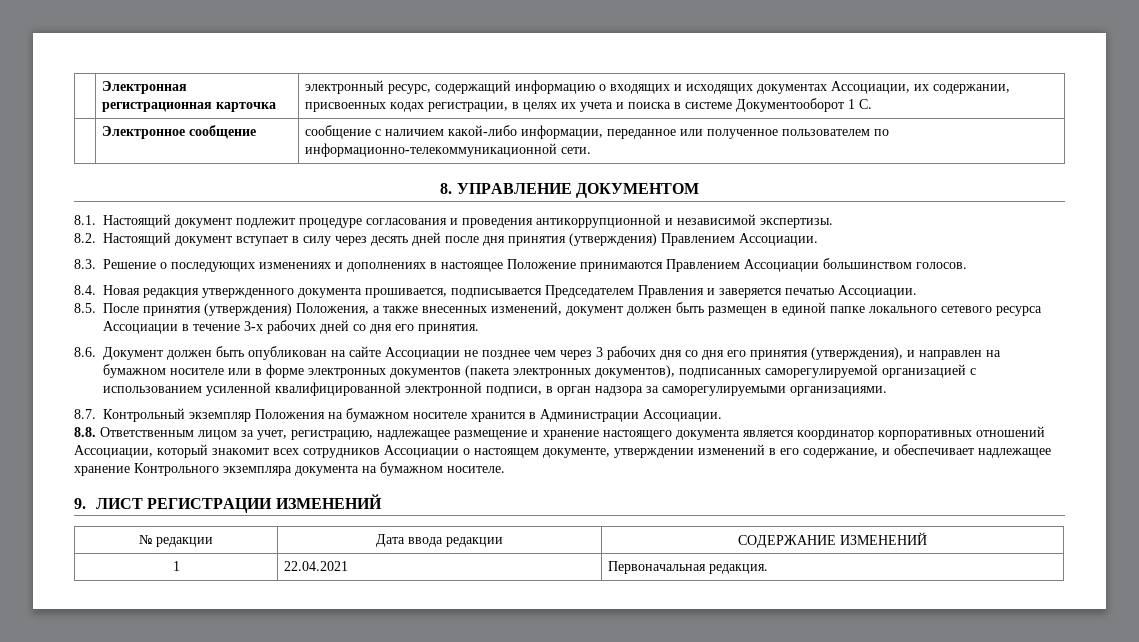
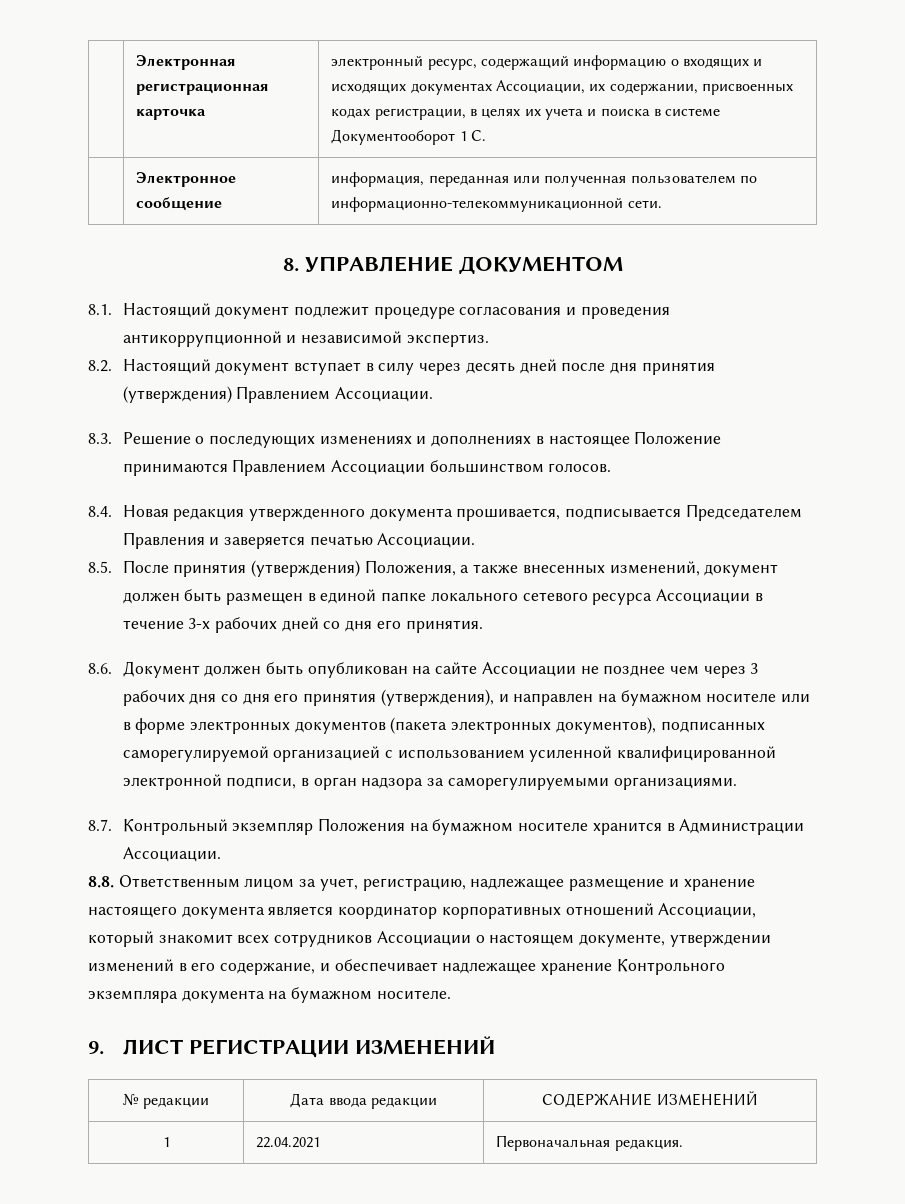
[305,125,779,139] сообщение с наличием какой-либо информации, переданное или полученное -> [331,172,627,187] информация, переданная или полученная
[760,218,833,228] экспертизы. -> [406,334,489,347] экспертиз.

